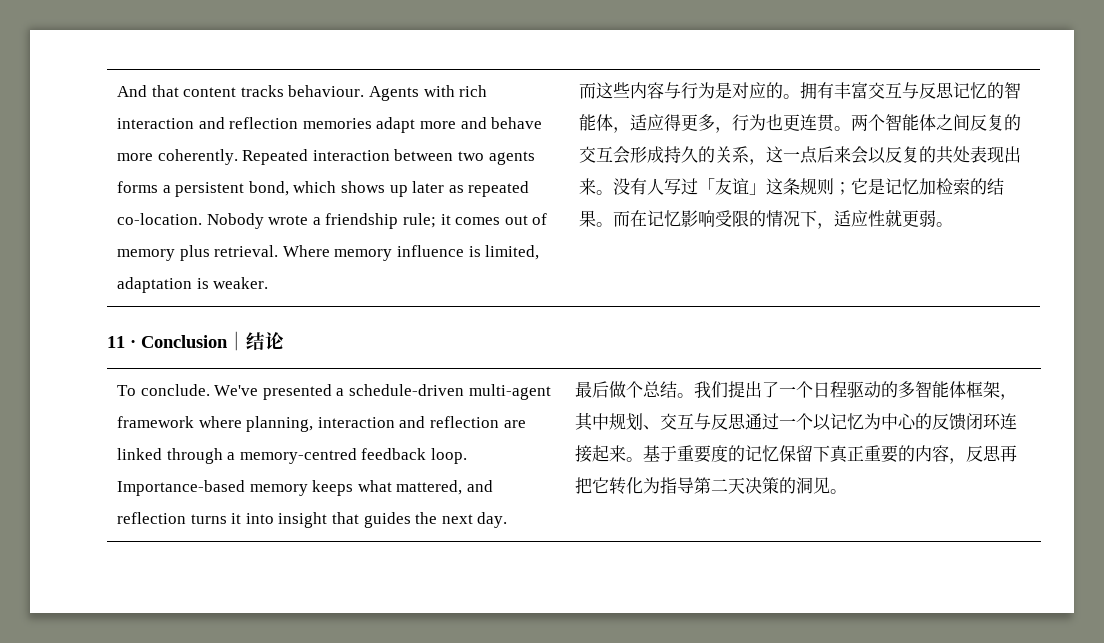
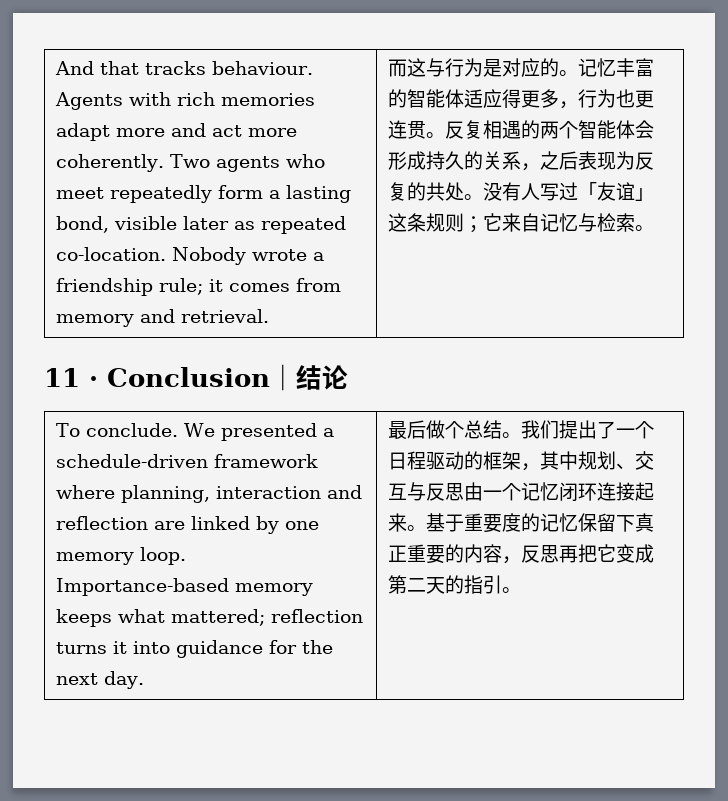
[183,87,237,97] content -> (140, 68) none
[117,117,299,129] interaction and reflection -> (216, 99) none
[491,117,543,129] behave -> [212,125,243,137] act
[242,149,535,165] [117,181,408,197] Repeated interaction between two agents forms a persistent bond, which shows up -> [170,154,326,172] [56,185,352,203] [56,216,178,233] Two agents who meet repeatedly form a lasting bond, visible
[504,213,548,225] [117,245,540,261] [117,277,269,293] out of memory plus retrieval. Where memory influence is limited, adaptation is weaker. -> [296,278,342,292] [56,309,270,327] from memory and retrieval.
[613,82,665,99] 些内容 -> (427, 67) none
[800,82,988,99] 拥有丰富交互与反思记忆 -> [578,58,655,77] 记忆丰富
[613,127,631,133] ， -> (465, 98) none
[851,114,1022,131] [579,146,614,163] 两个智能体之间反复的交互 -> [445,120,636,139] 反复相遇的两个智能体
[766,146,887,164] 这一点后来会以 -> [540,151,636,170] 之后表现为
[970,146,1022,163] [579,178,597,195] 表现出来 -> (465, 191) none
[868,178,1005,195] [579,209,937,229] 是记忆加检索的结果。而在记忆影响受限的情况下，适应性就更弱 -> [502,213,636,232] 来自记忆与检索
[214,385,259,396] We've -> [184,423,216,437] We
[468,384,551,400] multi-agent -> (209, 461) none
[166,448,427,464] through a memory-centred feedback -> [256,516,320,534] [56,552,135,565] by one memory
[396,480,494,495] mattered, and -> [171,609,266,626] mattered;
[278,512,411,528] insight that guides -> [176,640,298,658] guidance for
[898,381,967,398] 多智能体 -> (484, 460) none
[745,413,967,431] 通过一个以记忆为中心的反馈 -> [464,482,560,501] 由一个记忆
[609,477,831,495] 转化为指导第二天决策的洞见 -> [616,544,655,563] [388,575,503,594] 变成第二天的指引

